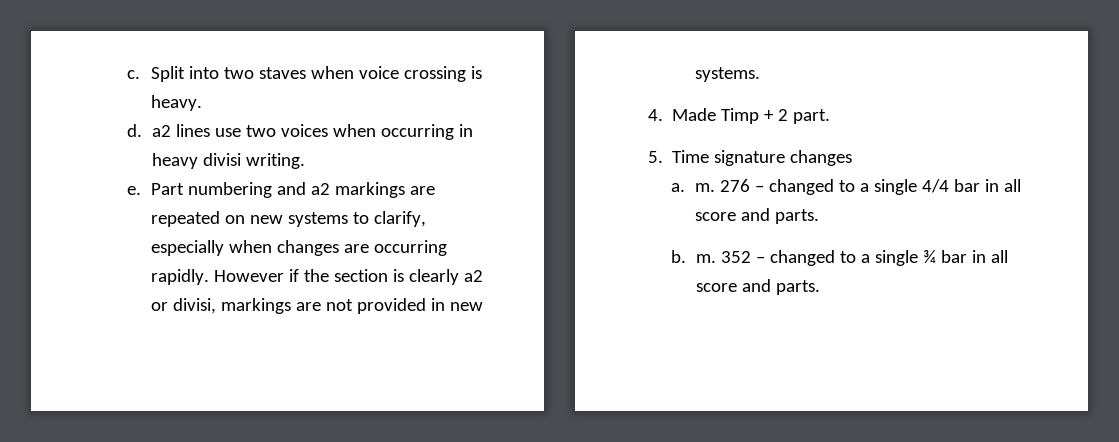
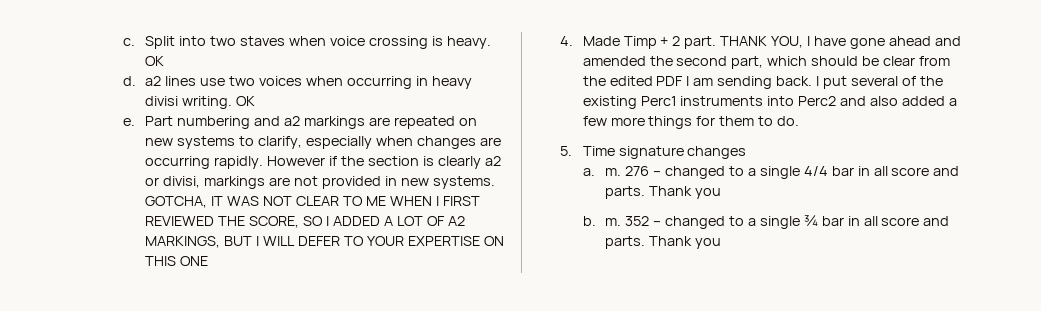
(203, 103) none -> [145,56,165,66] OK
(305, 161) none -> [236,96,256,106] OK
(761, 74) none -> [145,196,480,208] [145,216,465,228] [145,236,504,248] [145,256,209,266] GOTCHA, IT WAS NOT CLEAR TO ME WHEN I FIRST REVIEWED THE SCORE, SO I ADDED A LOT OF A2 MARKINGS, BUT I WILL DEFER TO YOUR EXPERTISE ON THIS ONE
(830, 116) none -> [720,36,961,49] [582,56,950,69] [582,76,943,89] [582,96,957,109] [582,116,800,129] THANK YOU, I have gone ahead and amended the second part, which should be clear from the edited PDF I am sending back. I put several of the existing Perc1 instruments into Perc2 and also added a few more things for them to do.
(820, 216) none -> [649,186,722,199] Thank you
(820, 287) none -> [649,236,722,249] Thank you

